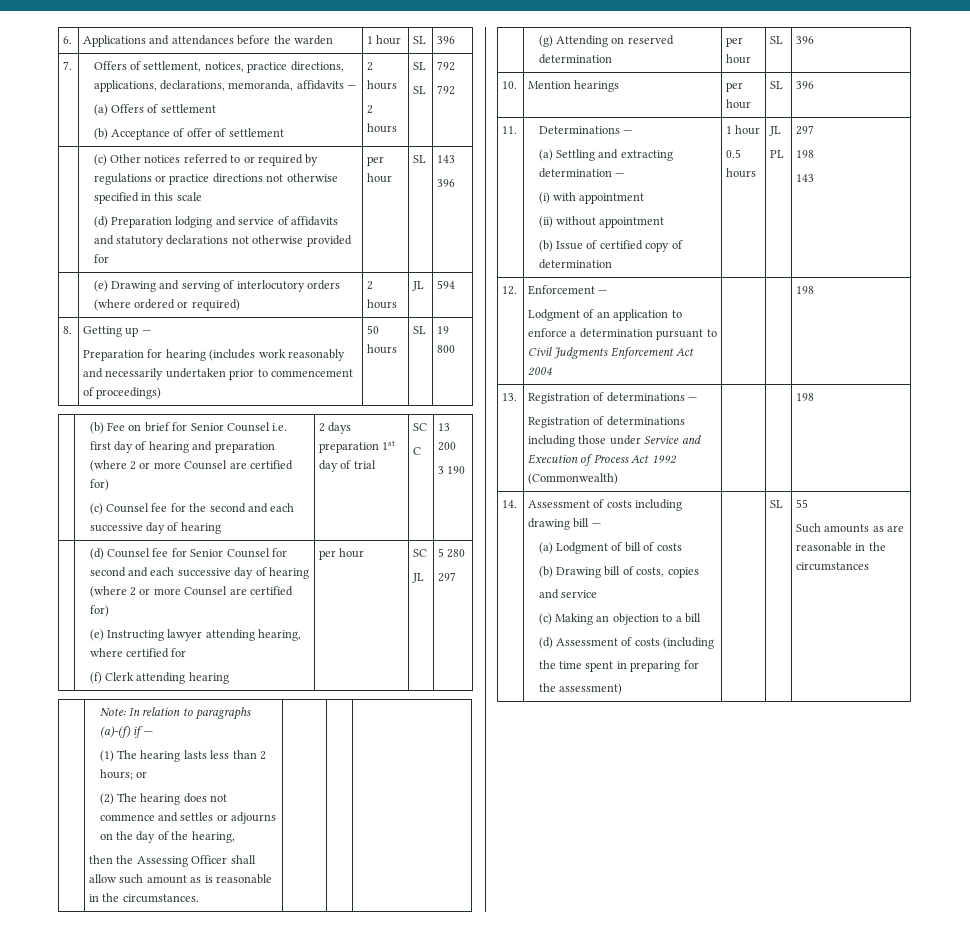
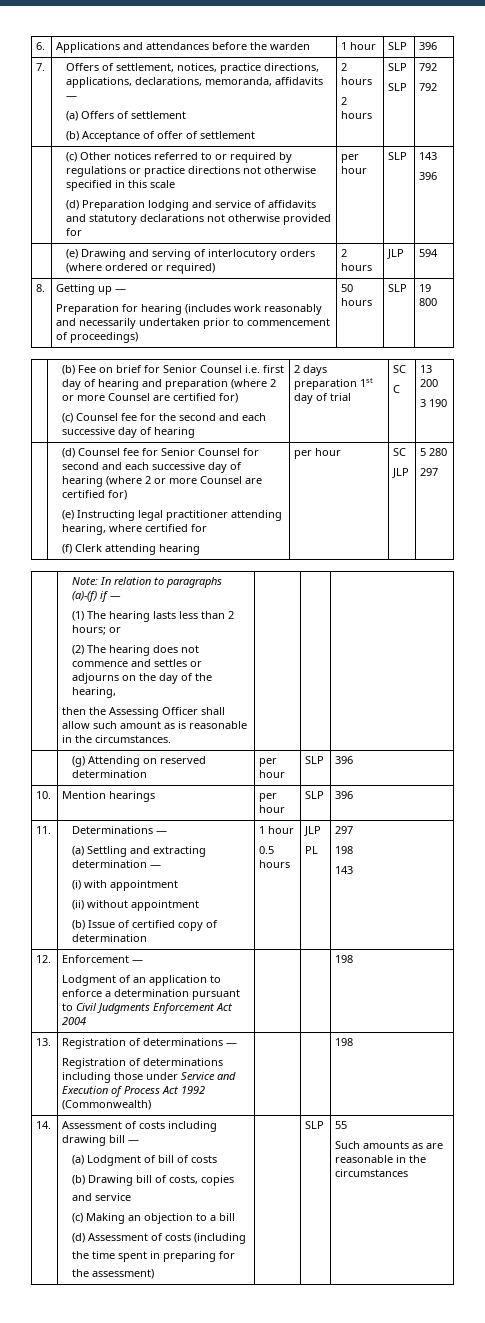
[413,36,427,44] SL -> [388,42,408,50] SLP
[413,62,427,70] [413,86,427,94] SL // SL -> [388,63,408,71] [388,83,408,91] SLP // SLP
[413,155,427,163] SL -> [388,152,408,160] SLP
[412,281,425,291] JL -> [387,249,405,259] JLP
[413,326,427,334] SL -> [388,284,408,292] SLP
[167,629,203,641] lawyer -> [138,510,229,521] legal practitioner
[412,573,425,583] JL -> [392,468,410,478] JLP
[770,36,784,44] SL -> [305,756,325,764] SLP
[770,81,784,89] SL -> [305,791,325,799] SLP
[769,126,782,136] JL -> [304,826,322,836] JLP
[770,500,784,508] SL -> [305,1121,325,1129] SLP

